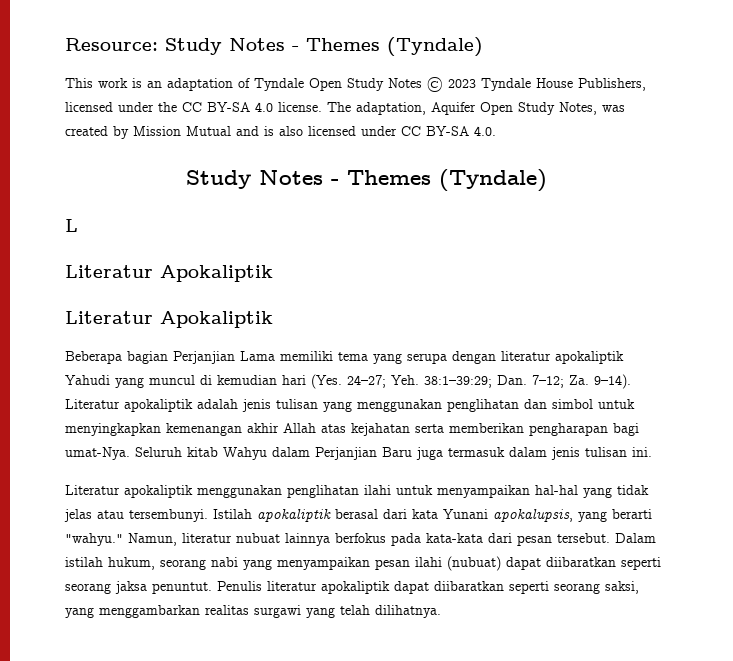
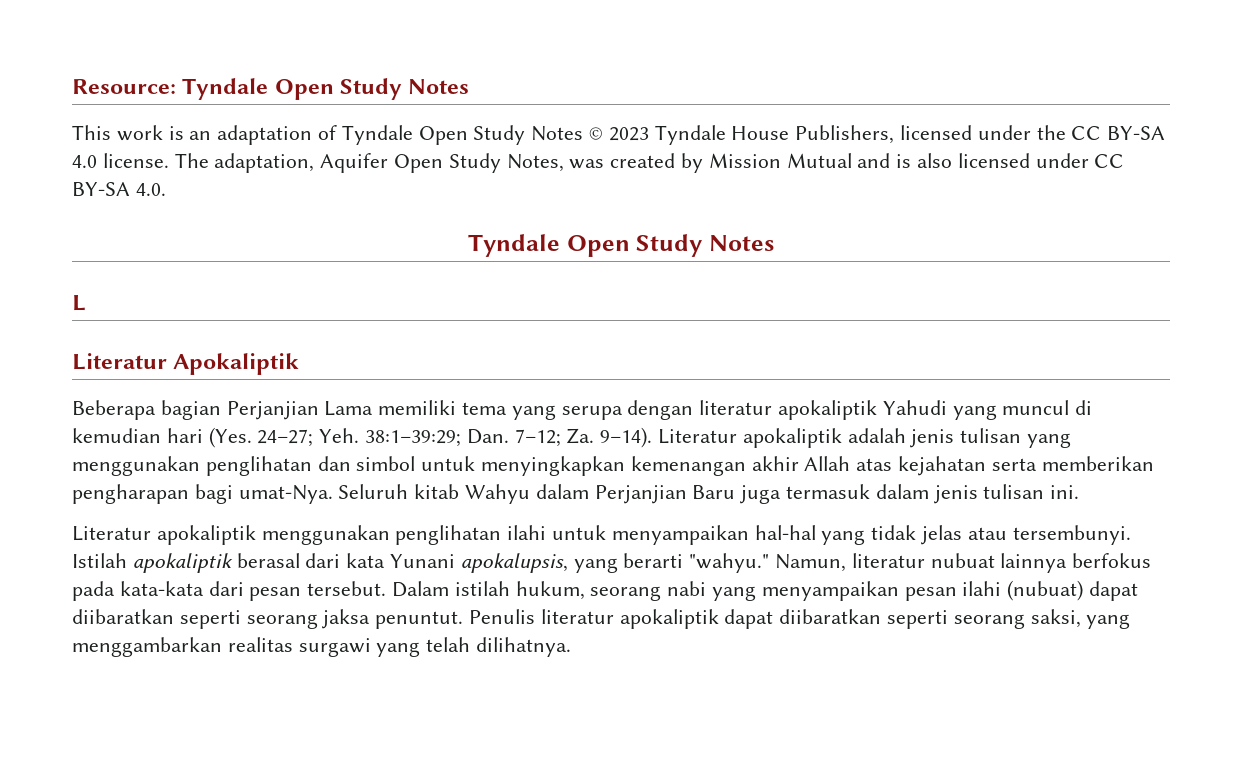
[165,37,483,57] Study Notes - Themes (Tyndale) -> [182,78,470,100] Tyndale Open Study Notes
[186,169,547,192] Study Notes - Themes (Tyndale) -> [467,234,775,257] Tyndale Open Study Notes
[65,311,273,328] // Literatur Apokaliptik -> (300, 364) none

